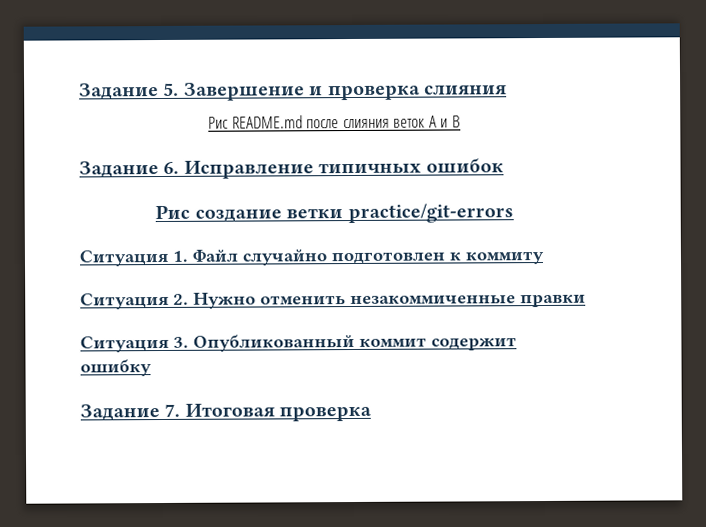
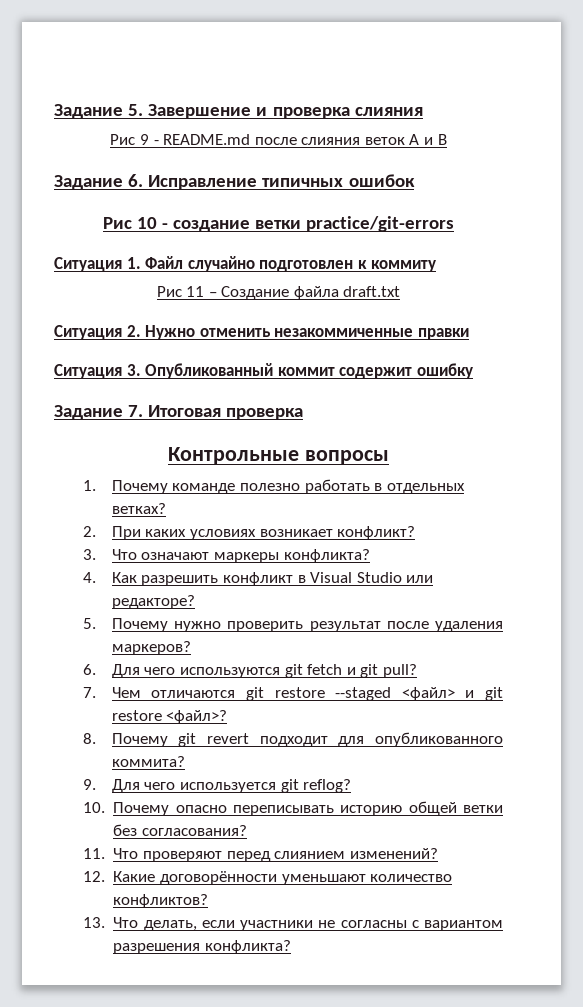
(228, 122) none -> [139,134,159,145] 9 -
(191, 212) none -> [136,217,168,229] 10 -
(545, 258) none -> [156,286,401,300] // Рис 11 – Создание файла draft.txt
(373, 413) none -> [168,447,389,464] [82,479,465,494] [111,503,166,514] [82,526,416,540] [82,549,370,563] [82,572,434,586] [111,595,195,609] [82,618,503,632] [111,641,191,655] [82,664,417,678] [82,687,503,701] [111,710,228,724] [82,732,503,747] [111,756,185,767] [82,779,352,793] [82,801,503,816] [113,824,247,836] [82,848,438,862] [82,871,453,885] [113,894,209,908] [82,917,503,931] [113,940,291,954] // Контрольные вопросы // 1. Почему команде полезно работать в отдельных ветках? // 2. При каких условиях возникает конфликт? // 3. Что означают маркеры конфликта? // 4. Как разрешить конфликт в Visual Studio или редакторе? // 5. Почему нужно проверить результат после удаления маркеров? // 6. Для чего используются git fetch и git pull? // 7. Чем отличаются git restore --staged <файл> и git restore <файл>? // 8. Почему git revert подходит для опубликованного коммита? // 9. Для чего используется git reflog? // 10. Почему опасно переписывать историю общей ветки без согласования? // 11. Что проверяют перед слиянием изменений? // 12. Какие договорённости уменьшают количество конфликтов? // 13. Что делать, если участники не согласны с вариантом разрешения конфликта?

